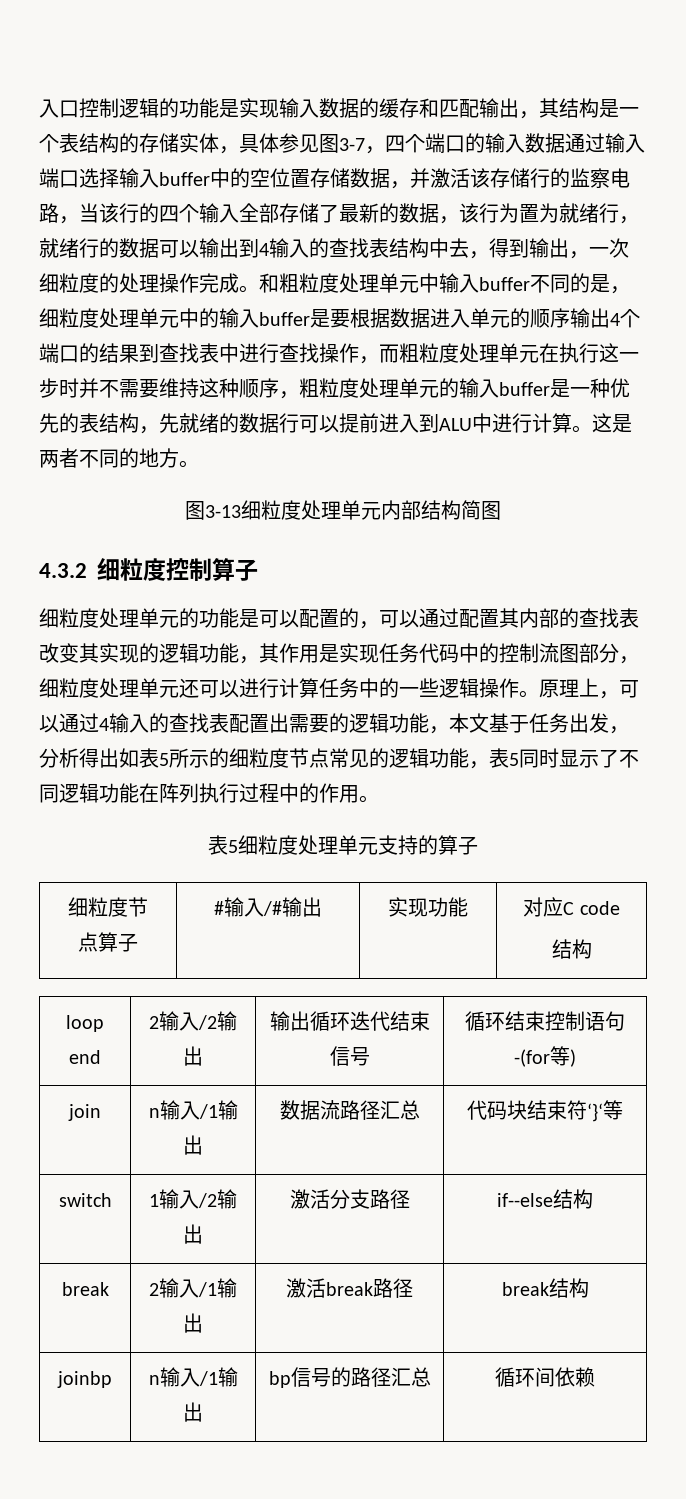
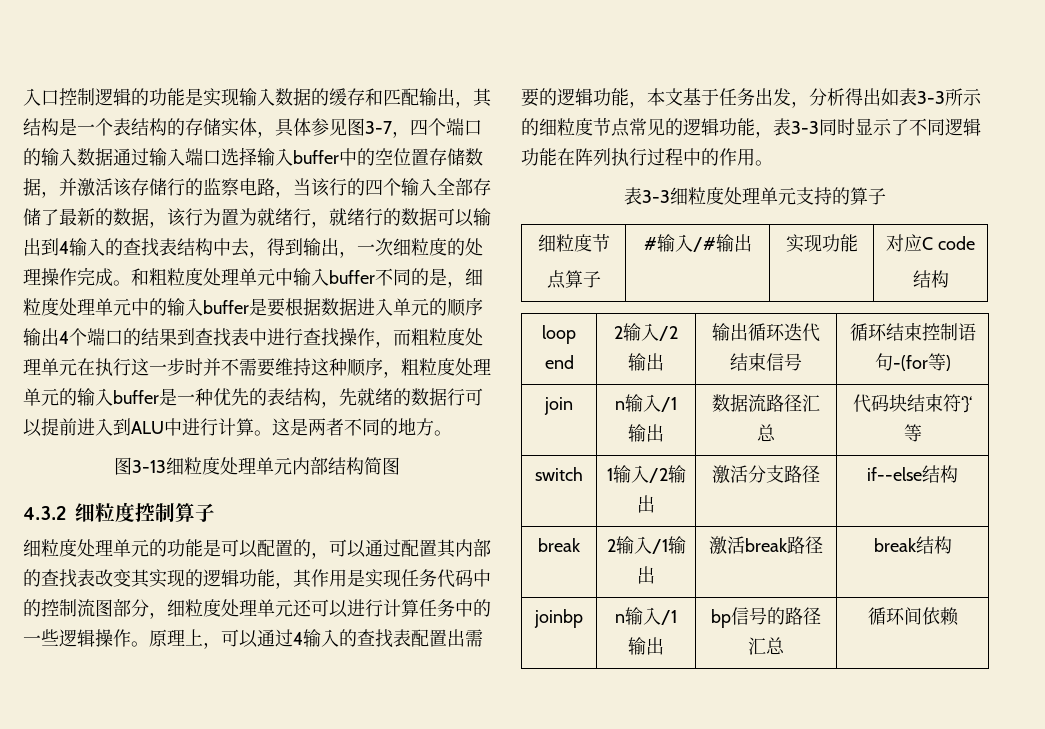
[159,753,169,766] 5 -> [917,91,945,104] 3-3
[509,753,519,766] 5 -> [791,121,819,134] 3-3
[228,840,238,853] 5 -> [642,190,670,203] 3-3

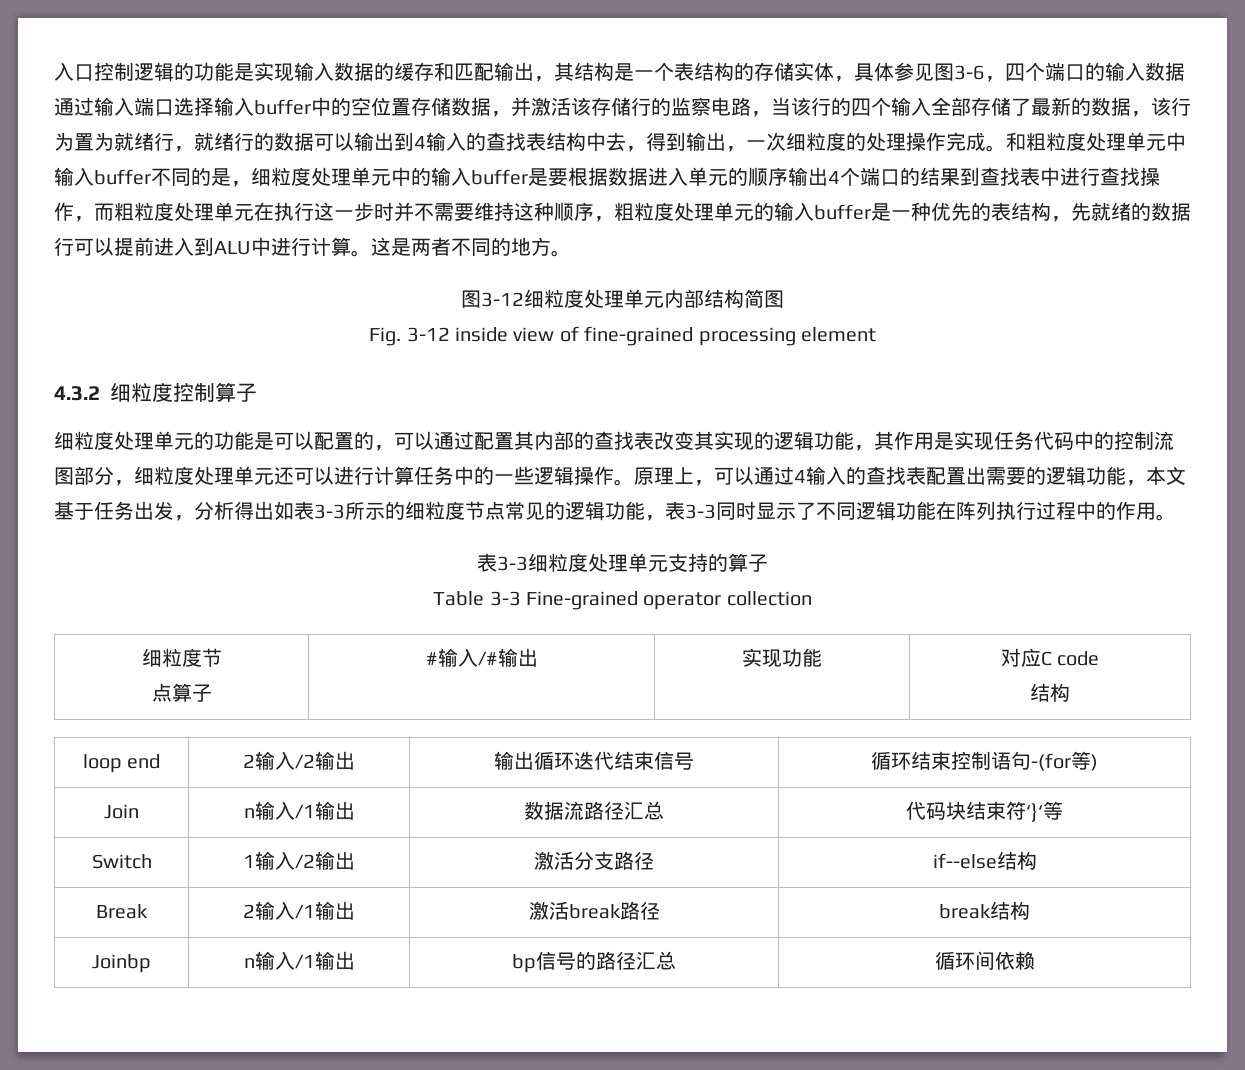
[365,121,392,134] 3-7 -> [954,65,985,80] 3-6
[132,460,166,473] 3-13 -> [481,292,524,307] 3-12
(400, 466) none -> [369,326,876,346] // Fig. 3-12 inside view of fine-grained processing element
(886, 196) none -> [433,591,812,610] // Table 3-3 Fine-grained operator collection
[544,397,573,415] join -> [104,804,139,819] Join
[535,467,583,481] switch -> [91,854,152,869] Switch
[538,538,580,552] break -> [96,904,148,919] Break
[534,609,583,628] joinbp -> [92,954,151,973] Joinbp

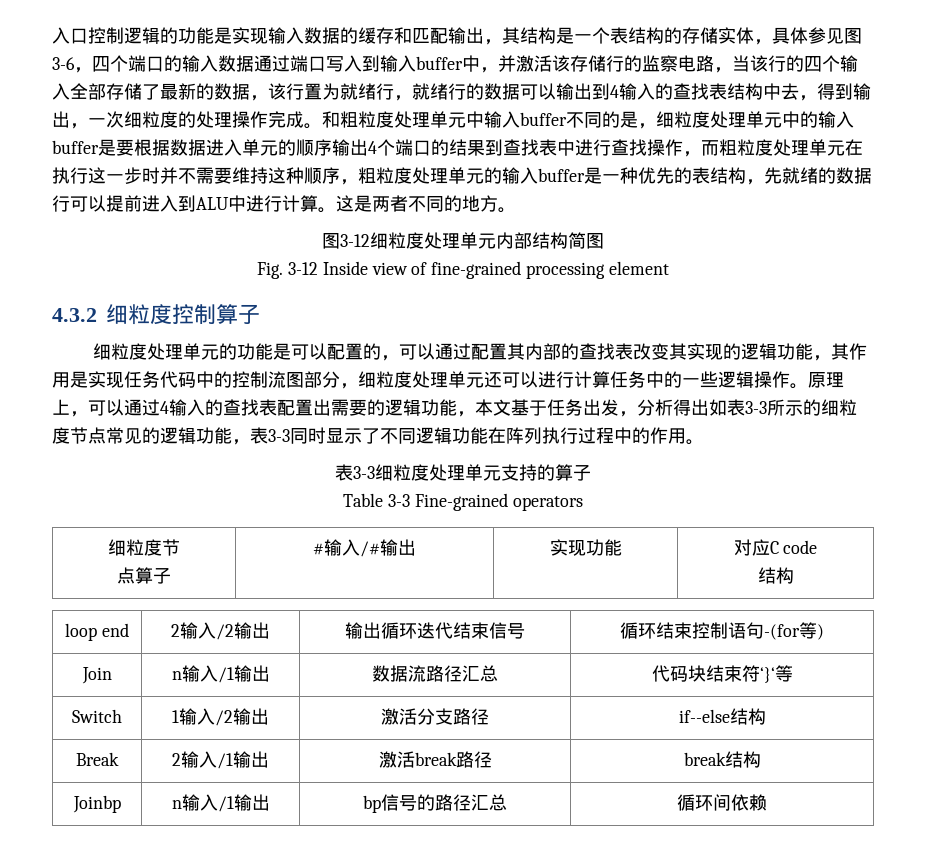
[94,97,491,116] 输入端口选择输入buffer中的空位置存储数据 -> [290,55,480,72] 端口写入到输入buffer中
[54,132,74,151] 为 -> (304, 91) none
[454,327,508,342] inside -> [322,261,368,275] Inside
[643,591,812,610] operator collection -> [512,496,583,511] operators

